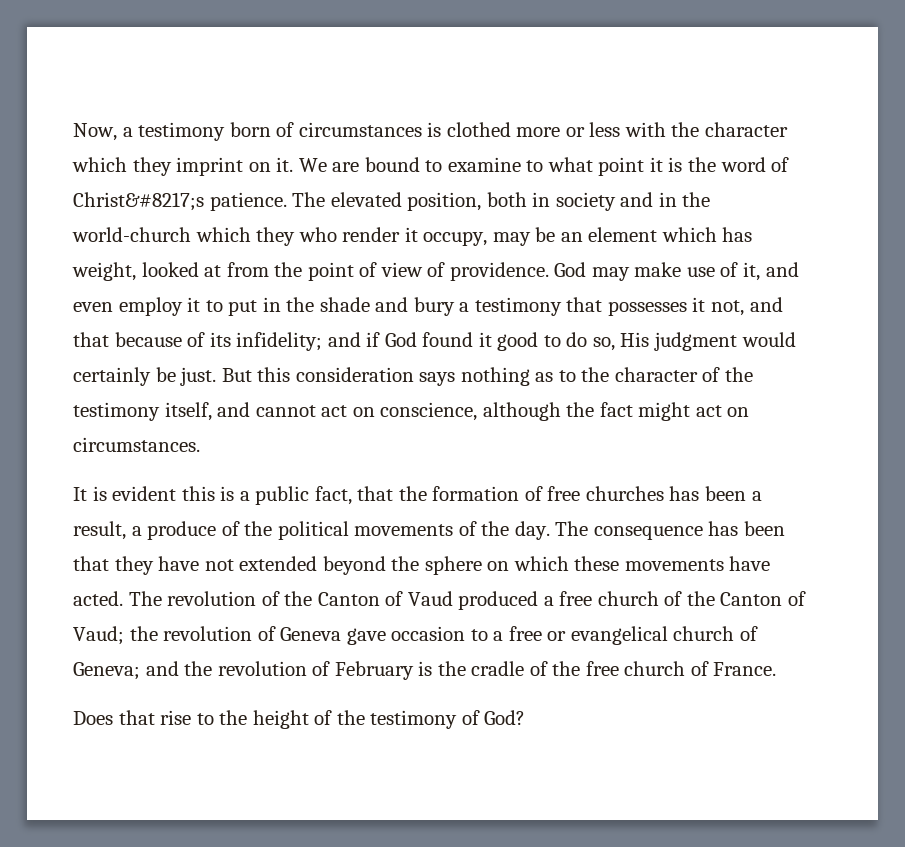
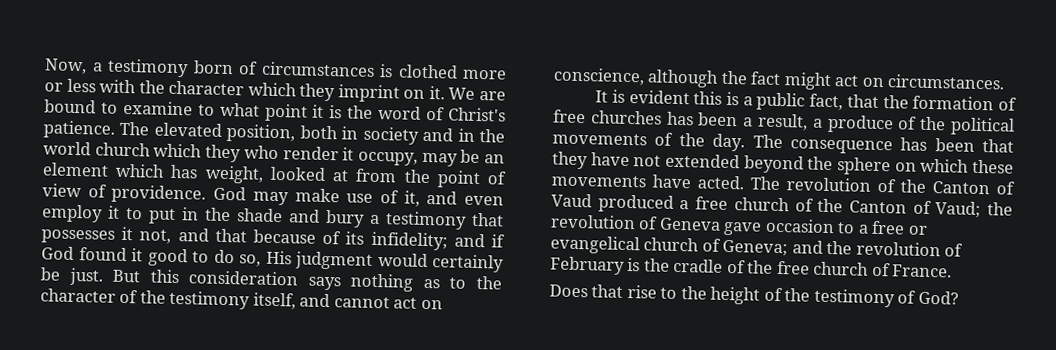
[73,192,204,211] Christ&#8217;s -> [448,107,507,122] Christ's
[72,227,191,242] world-church -> [43,141,151,157] world church

